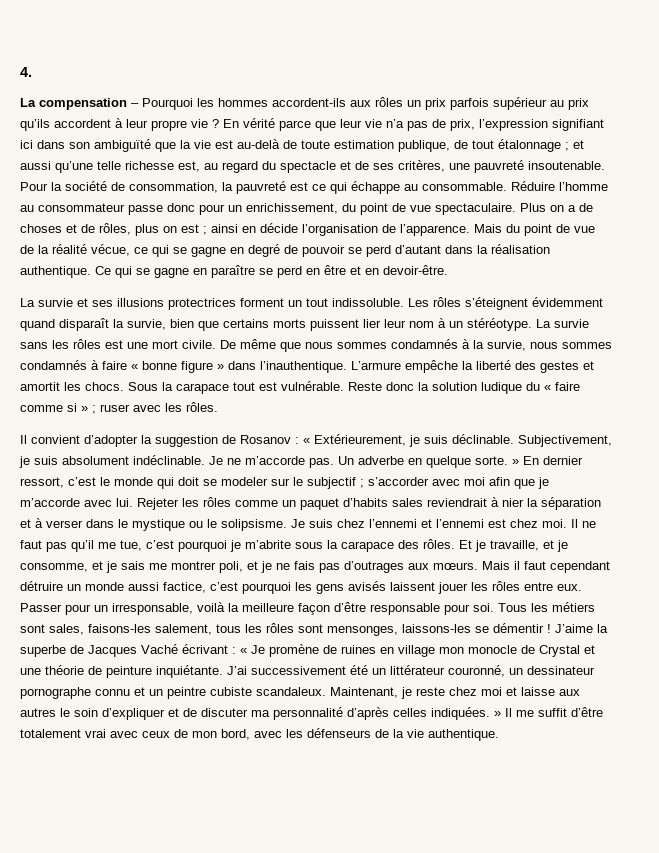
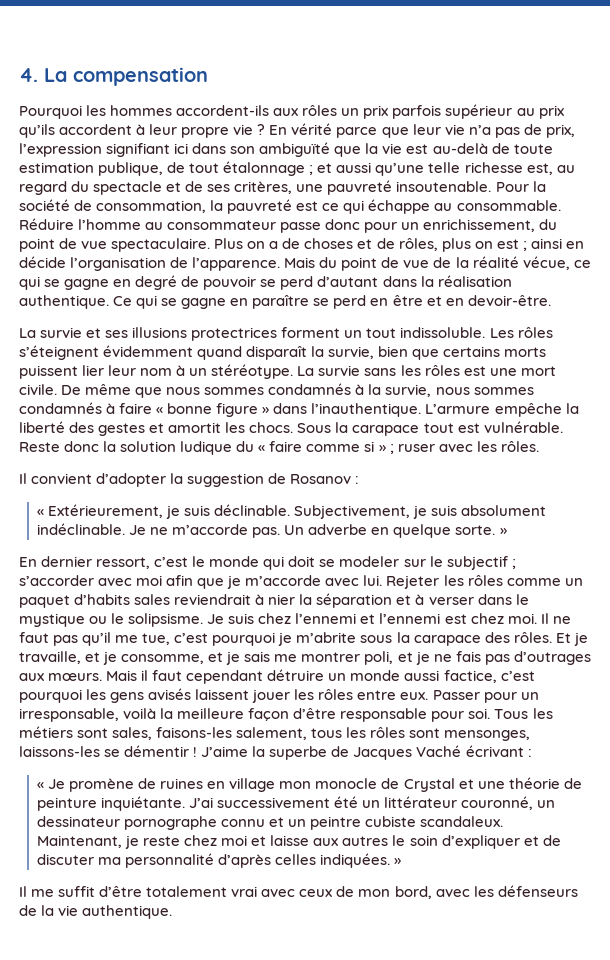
(32, 72) // -> (38, 75) none
[131,103,139,107] – -> (208, 76) //
(299, 440) none -> (360, 480) //
(519, 462) none -> (507, 531) //
(236, 650) none -> (532, 753) //
(501, 714) none -> (402, 861) //

